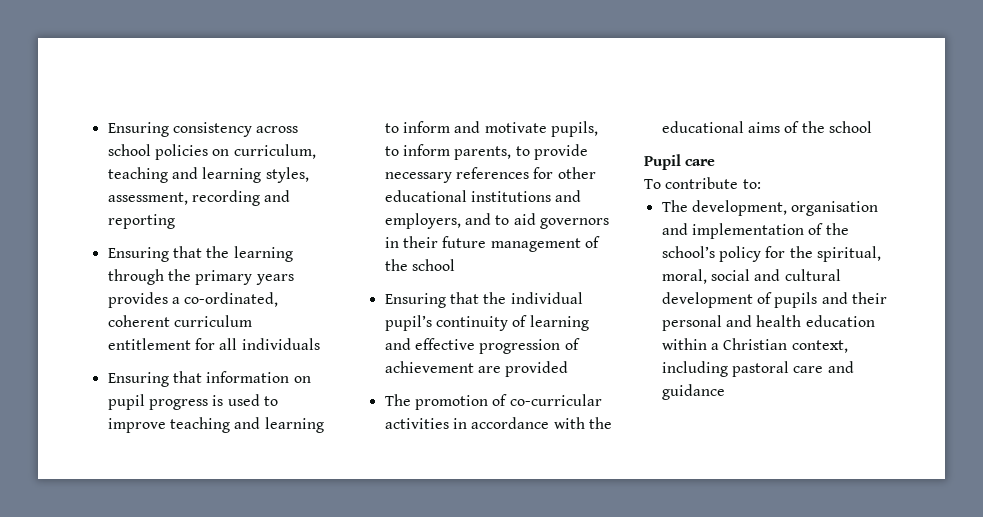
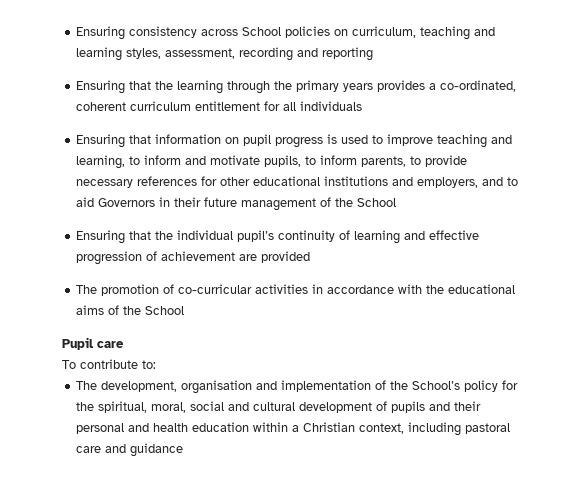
[107,144,151,156] school -> [242,27,282,36] School
[264,417,324,433] learning -> [76,155,126,169] learning,
[539,218,609,229] governors -> [98,198,156,207] Governors
[411,259,455,271] school -> [357,198,397,207] School
[828,121,872,133] school -> [145,306,185,315] School
[661,246,715,258] school’s -> [412,381,461,390] School’s

